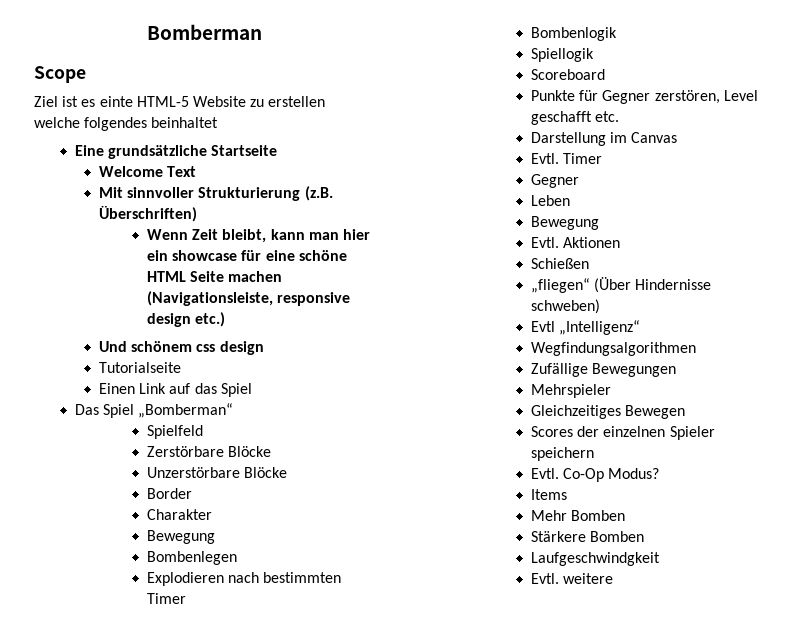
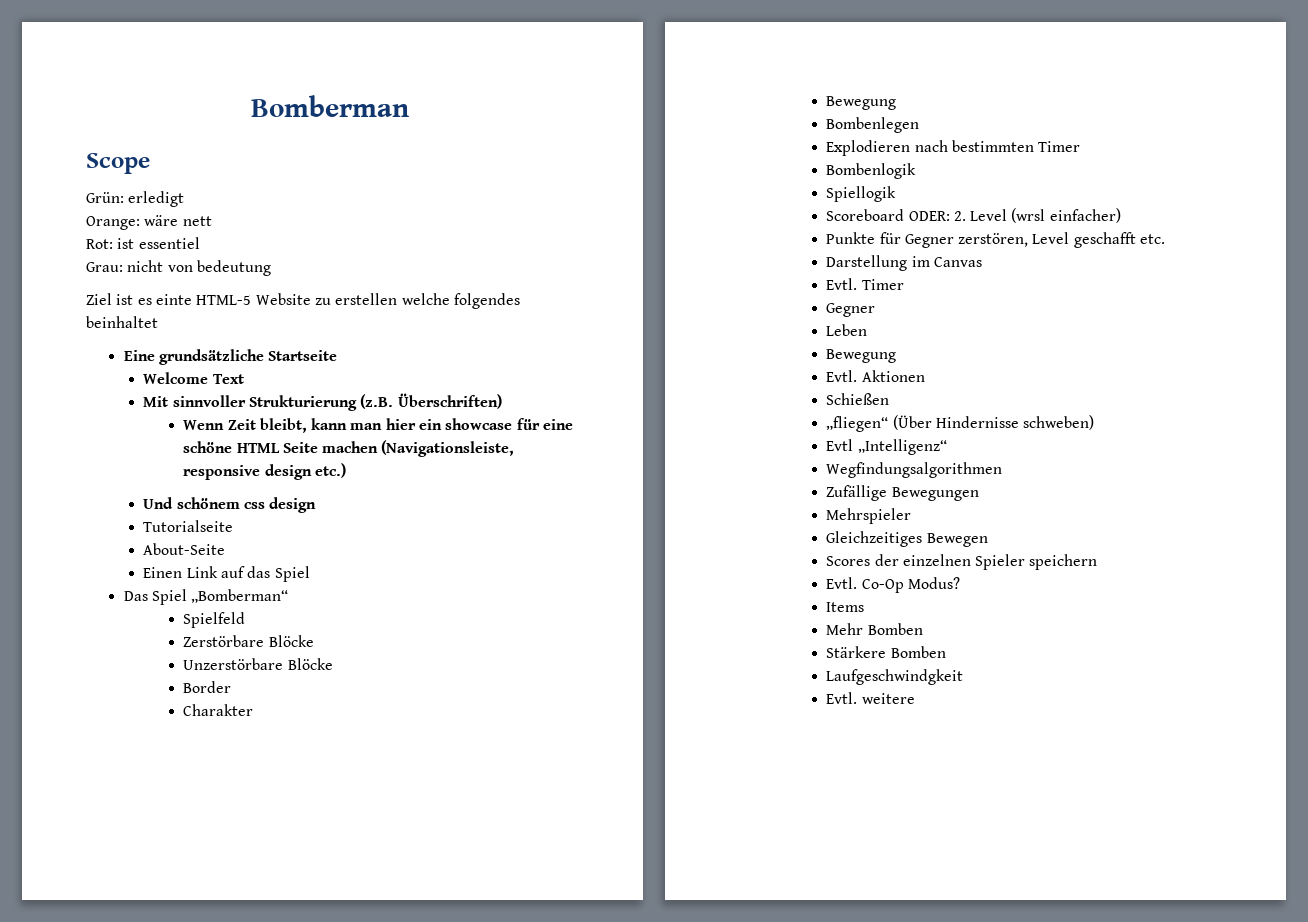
(86, 74) none -> [86,191,185,207] [86,215,212,230] [86,237,200,249] [86,260,271,276] // Grün: erledigt // Orange: wäre nett // Rot: ist essentiel // Grau: nicht von bedeutung
(182, 367) none -> [143,543,226,555] // About-Seite
(605, 74) none -> [908,208,1121,223] ODER: 2. Level (wrsl einfacher)

